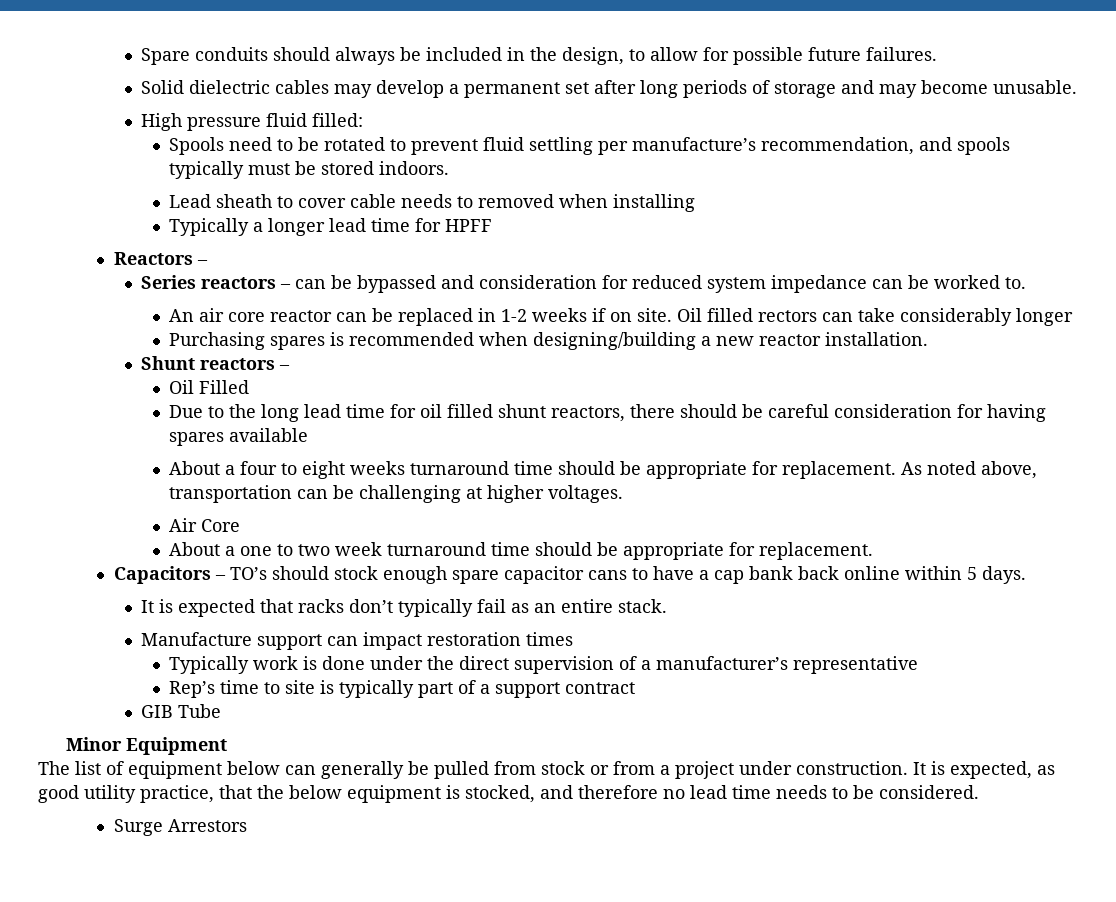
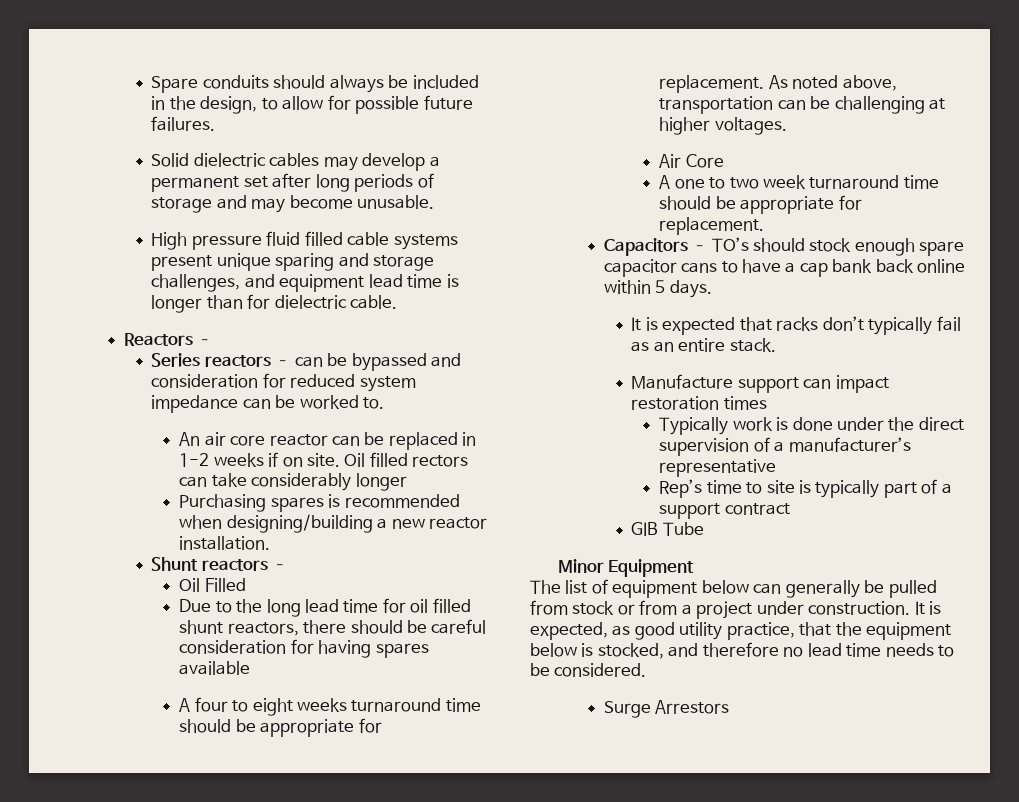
[312,113,364,127] [169,137,1011,155] [169,161,450,179] [169,194,696,212] [169,218,493,236] filled: // Spools need to be rotated to prevent fluid settling per manufacture’s recommendation, and spools typically must be stored indoors. // Lead sheath to cover cable needs to removed when installing // Typically a longer lead time for HPFF -> [304,231,458,250] [151,253,435,271] [151,274,459,292] [151,294,398,313] filled cable systems present unique sparing and storage challenges, and equipment lead time is longer than for dielectric cable.
[169,461,236,475] About a -> [179,698,191,712] A
[169,542,236,556] About a -> [659,175,671,189] A
[289,785,441,803] below equipment -> [866,622,952,640] [530,643,577,657] equipment below

